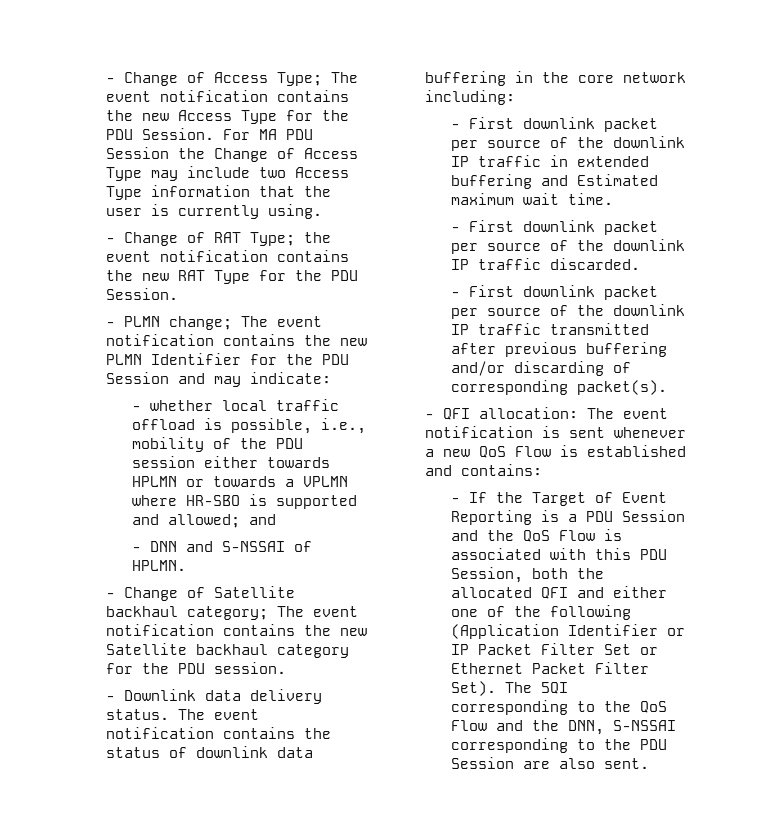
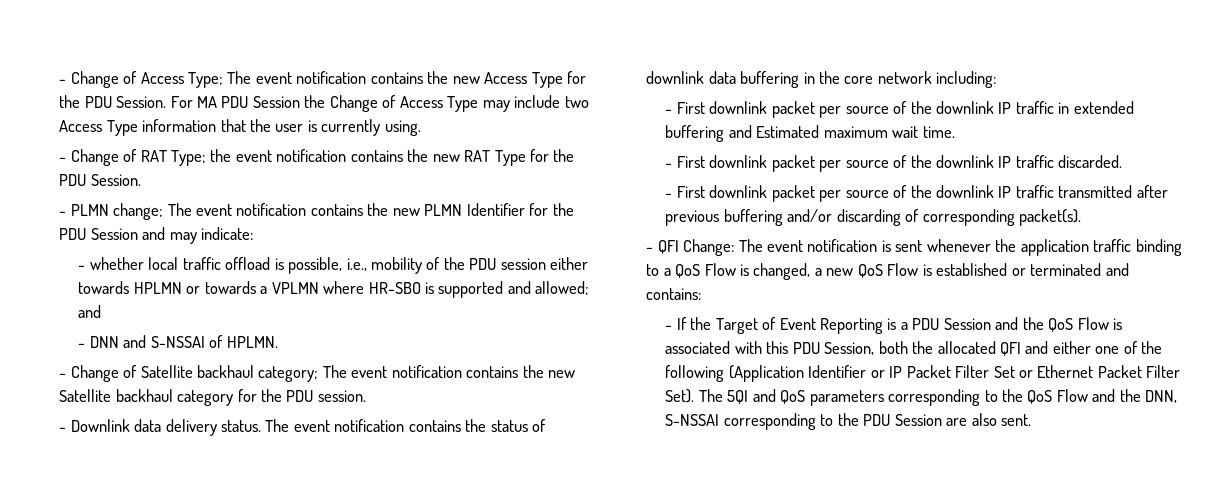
[478,407,578,419] allocation: -> [683,239,735,256] Change:
(686, 432) none -> [995,239,1182,256] [646,263,811,280] the application traffic binding to a QoS Flow is changed,
(686, 451) none -> [1011,263,1102,276] or terminated
(569, 688) none -> [752,389,884,406] and QoS parameters

